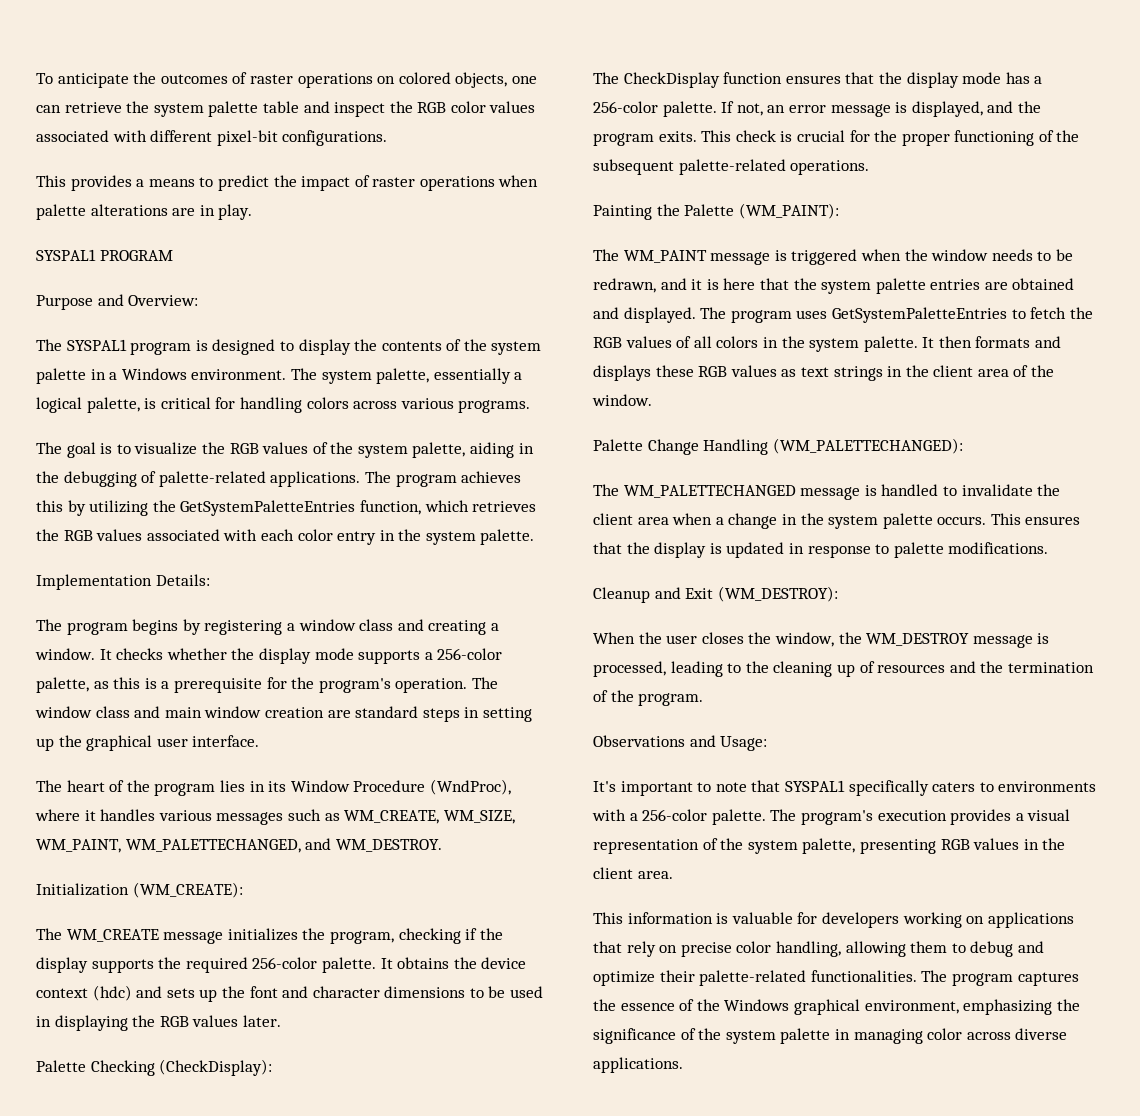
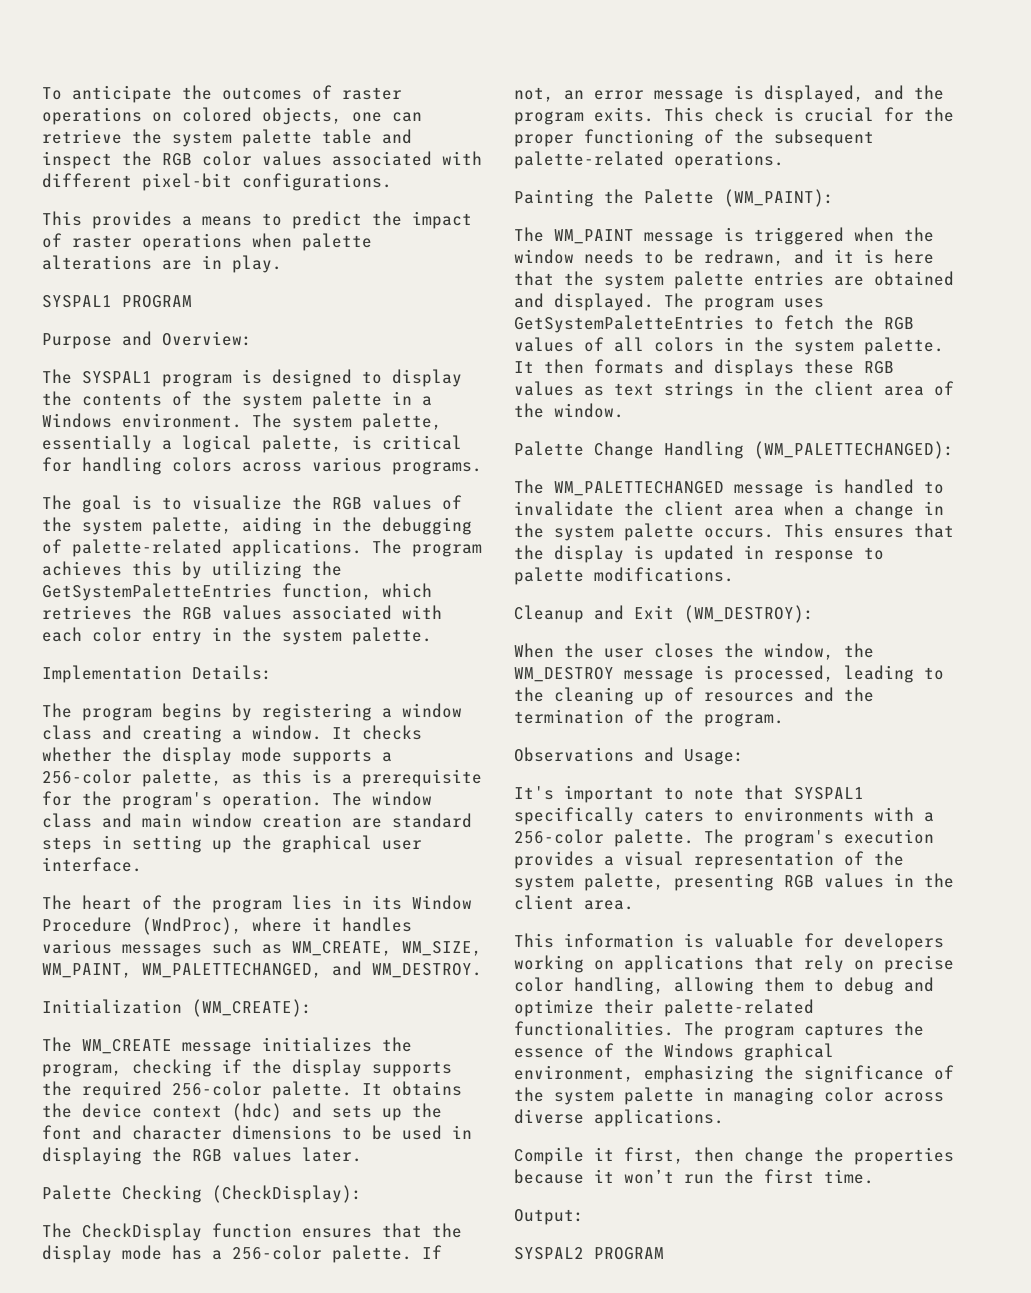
(683, 1065) none -> [514,1147,954,1165] [514,1169,874,1184] [514,1209,584,1225] [514,1247,664,1260] // Compile it first, then change the properties because it won’t run the first time. // Output: // SYSPAL2 PROGRAM

